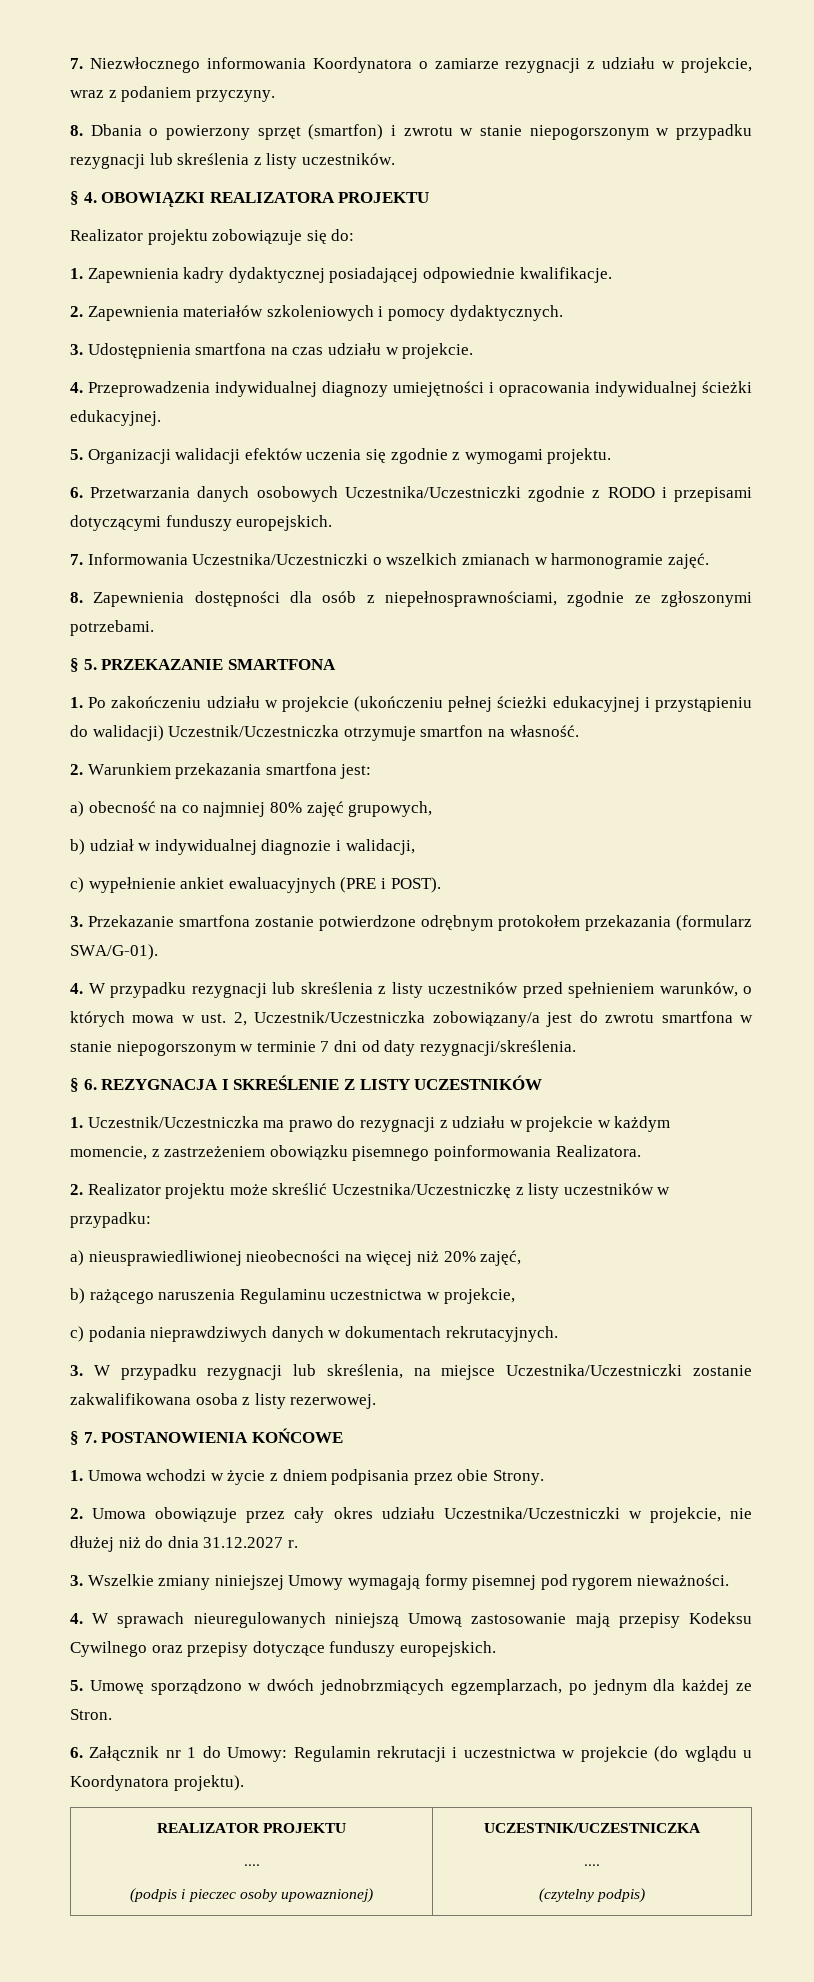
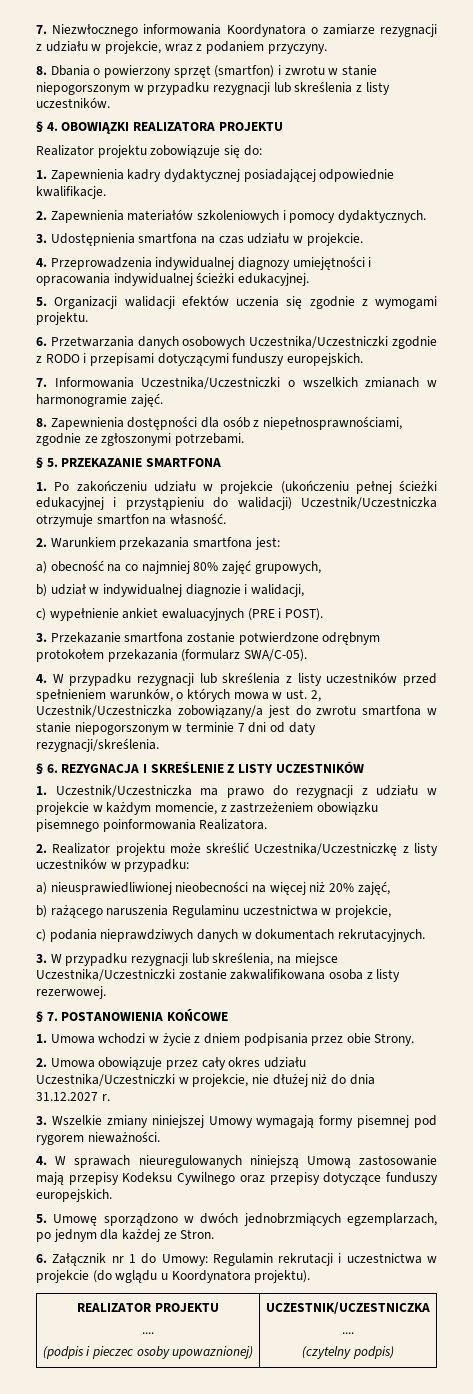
[70,944,158,960] SWA/G-01). -> [243,649,307,662] SWA/C-05).

